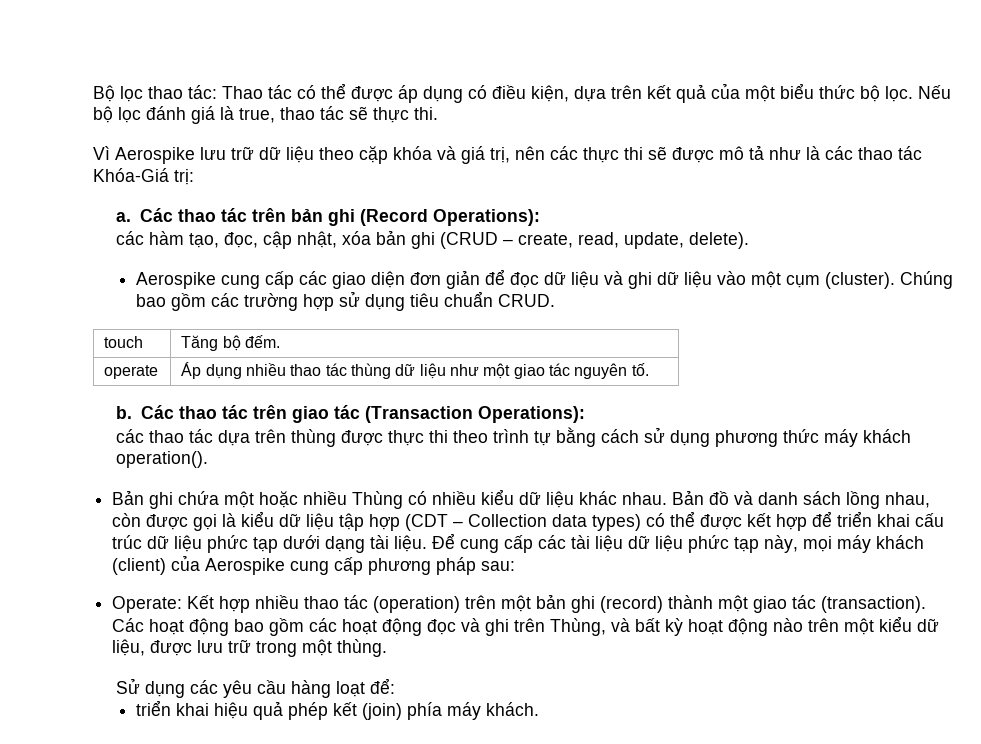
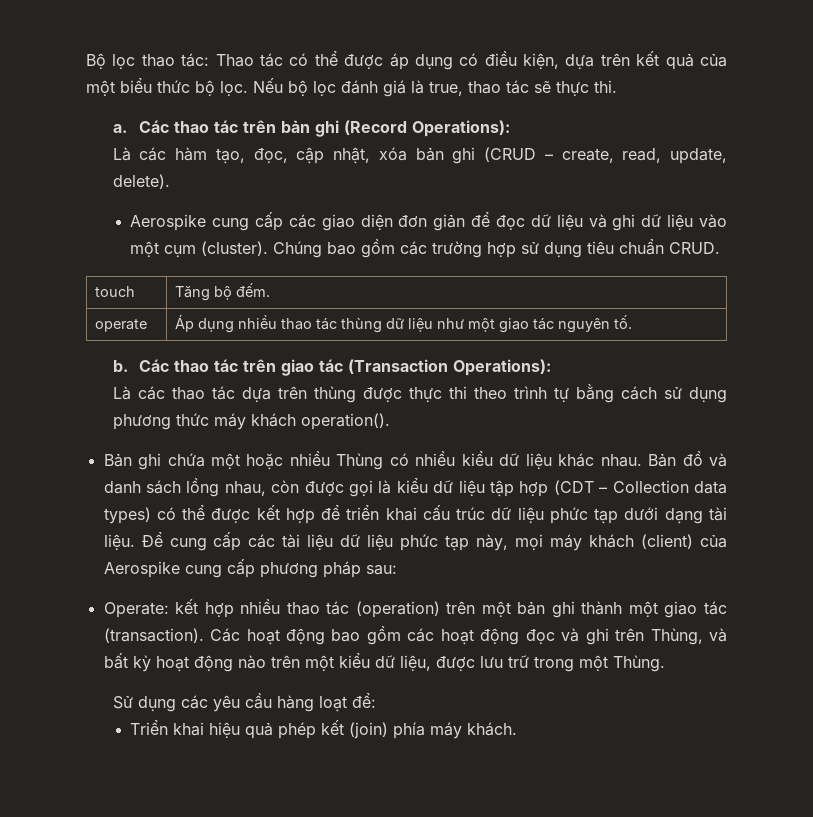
[93,145,922,164] [93,168,194,185] // Vì Aerospike lưu trữ dữ liệu theo cặp khóa và giá trị, nên các thực thi sẽ được mô tả như là các thao tác Khóa-Giá trị: -> (617, 86) none
(541, 217) none -> [112,147,131,161] Là
(586, 414) none -> [112,386,131,400] Là
[187,595,215,609] Kết -> [175,599,199,614] kết
[600,596,664,613] (record) -> (575, 609) none
[337,639,388,657] thùng. -> [612,655,665,672] Thùng.
[135,700,171,716] triển -> [130,720,169,735] Triển

